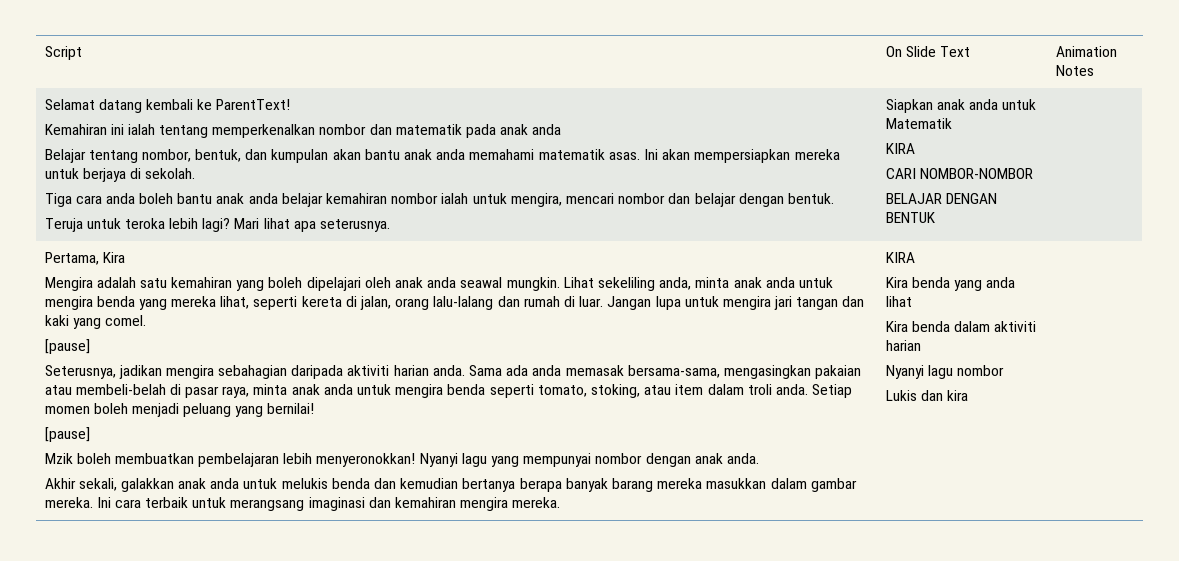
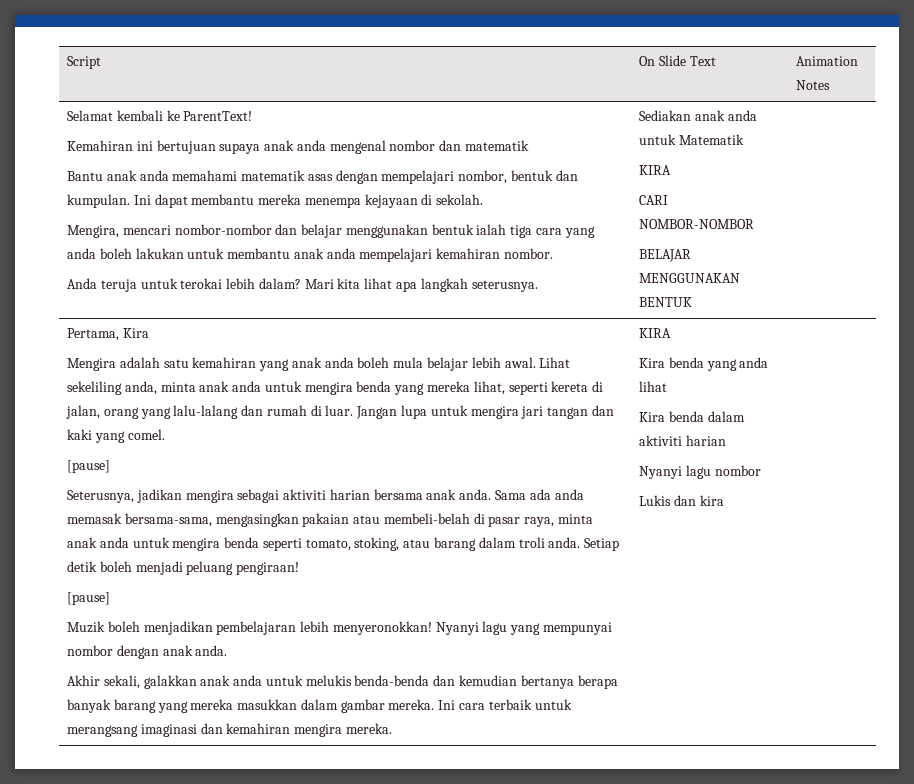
[98,99,142,113] datang -> (113, 115) none
[127,124,562,138] [44,149,840,163] [44,168,196,182] [44,193,834,207] [44,218,260,232] ialah tentang memperkenalkan nombor dan matematik pada anak anda // Belajar tentang nombor, bentuk, dan kumpulan akan bantu anak anda memahami matematik asas. Ini akan mempersiapkan mereka untuk berjaya di sekolah. // Tiga cara anda boleh bantu anak anda belajar kemahiran nombor ialah untuk mengira, mencari nombor dan belajar dengan bentuk. // Teruja untuk teroka lebih lagi? Mari -> [156,140,529,154] [66,170,578,184] [66,194,484,208] [66,224,595,238] [66,248,553,262] [66,278,361,292] bertujuan supaya anak anda mengenal nombor dan matematik // Bantu anak anda memahami matematik asas dengan mempelajari nombor, bentuk dan kumpulan. Ini dapat membantu mereka menempa kejayaan di sekolah. // Mengira, mencari nombor-nombor dan belajar menggunakan bentuk ialah tiga cara yang anda boleh lakukan untuk membantu anak anda mempelajari kemahiran nombor. // Anda teruja untuk terokai lebih dalam? Mari kita
(316, 226) none -> [420,278,468,292] langkah
[885,99,933,113] Siapkan -> [638,110,691,121] Sediakan
[945,193,997,204] DENGAN -> [638,273,740,283] MENGGUNAKAN
[268,277,560,291] boleh dipelajari oleh anak anda seawal mungkin. -> [291,357,536,371] anak anda boleh mula belajar lebih awal.
(430, 304) none -> [140,407,171,419] yang
[218,365,429,379] sebahagian daripada aktiviti harian -> [237,489,457,503] sebagai aktiviti harian bersama anak
[675,384,704,395] item -> [433,537,476,551] barang
[44,406,90,414] momen -> [66,561,97,572] detik
[235,403,315,417] [44,427,90,442] [44,453,194,464] yang bernilai! // [pause] // Mzik boleh membuatkan -> [236,562,300,575] [66,592,110,605] [66,621,213,635] pengiraan! // [pause] // Muzik boleh menjadikan
[331,478,370,489] benda -> [354,675,430,686] benda-benda
(653, 485) none -> [157,701,188,713] yang

